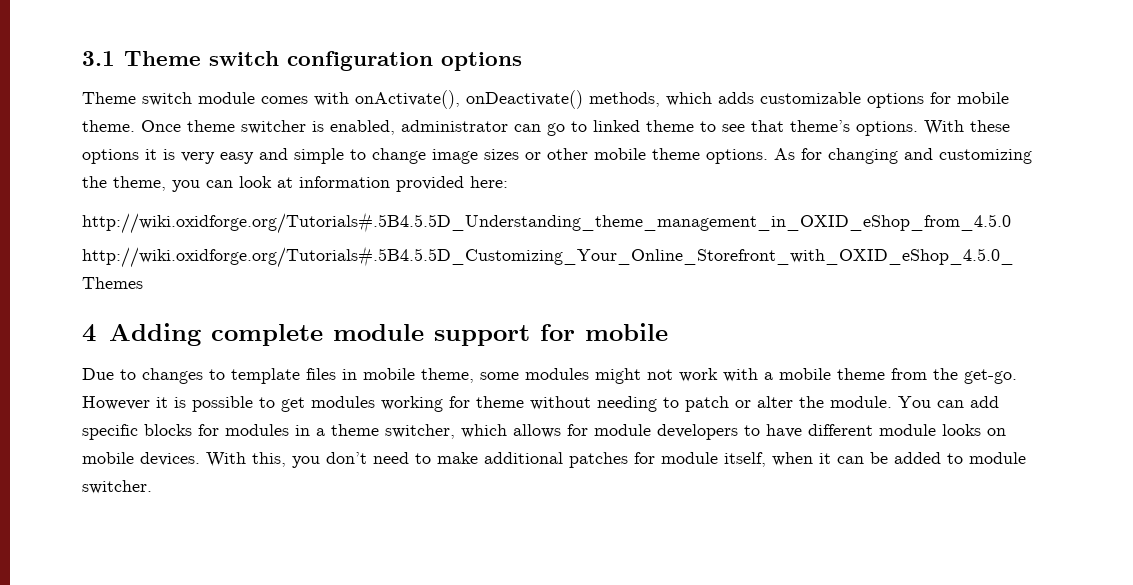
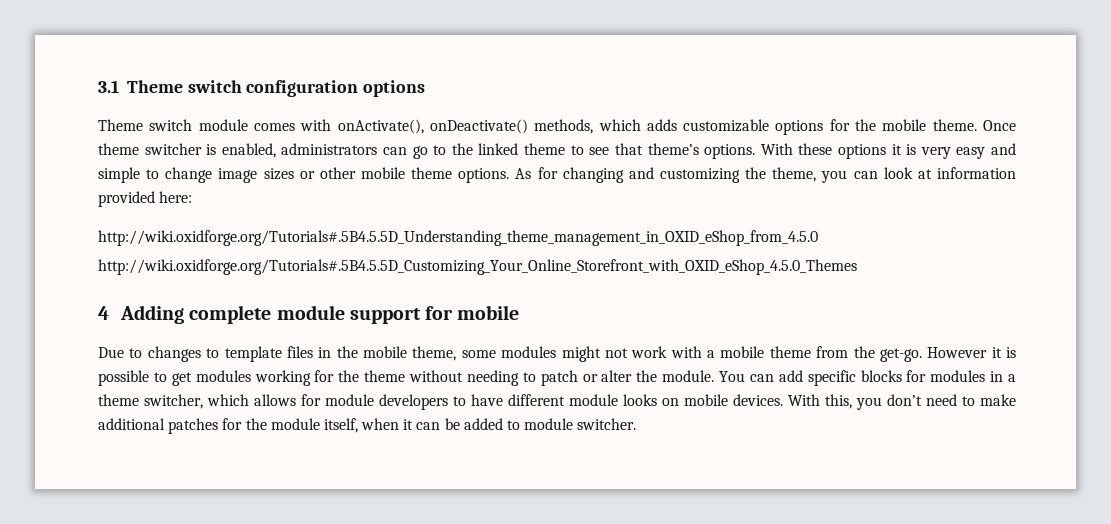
(951, 98) none -> [855,119,877,131] the
[401,120,508,132] administrator -> [281,143,378,155] administrators
(587, 126) none -> [451,143,473,155] the
(357, 374) none -> [336,346,358,358] the
(470, 402) none -> [338,370,360,382] the
(655, 458) none -> [245,418,267,430] the

